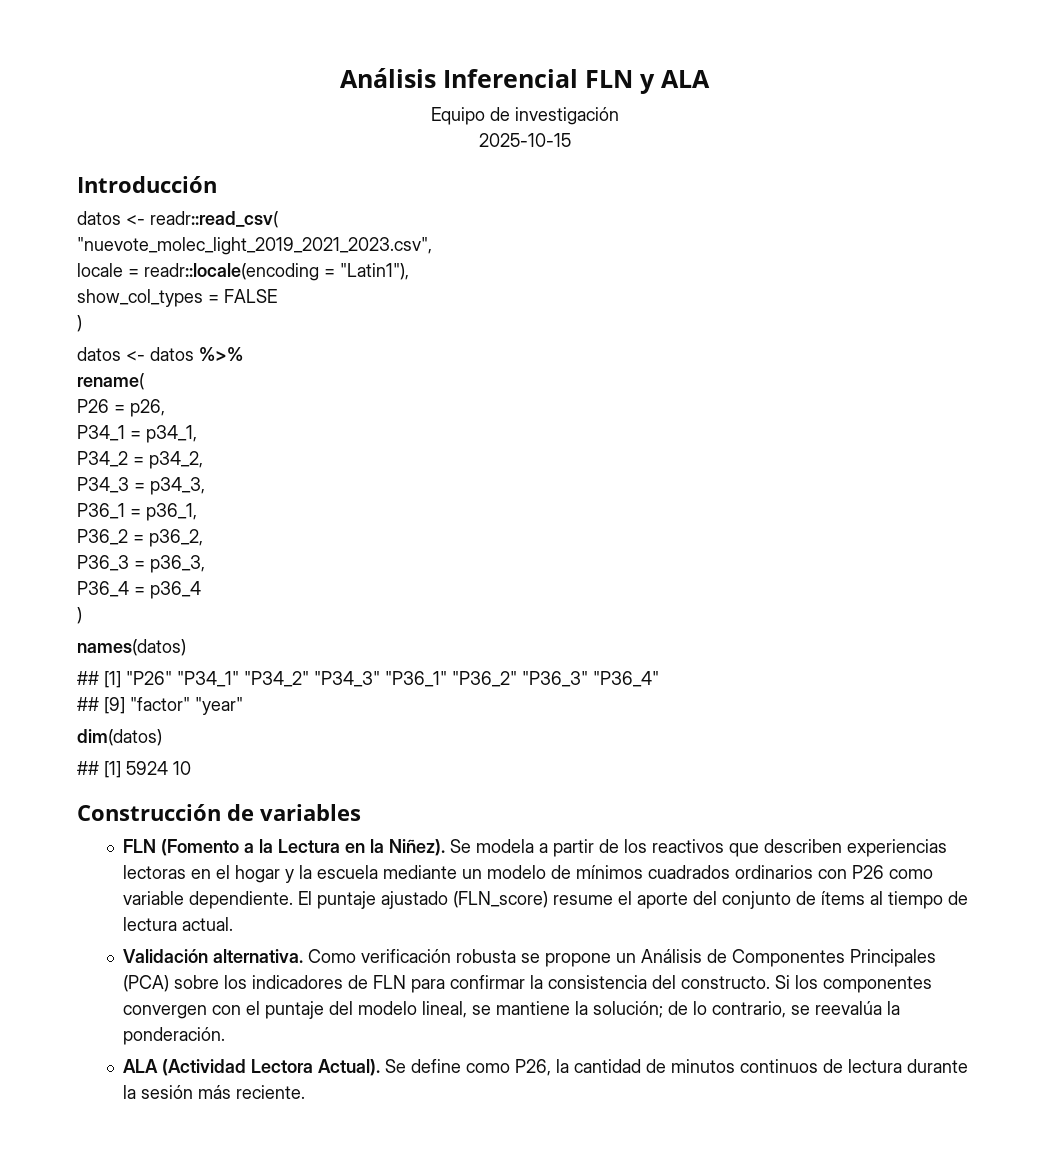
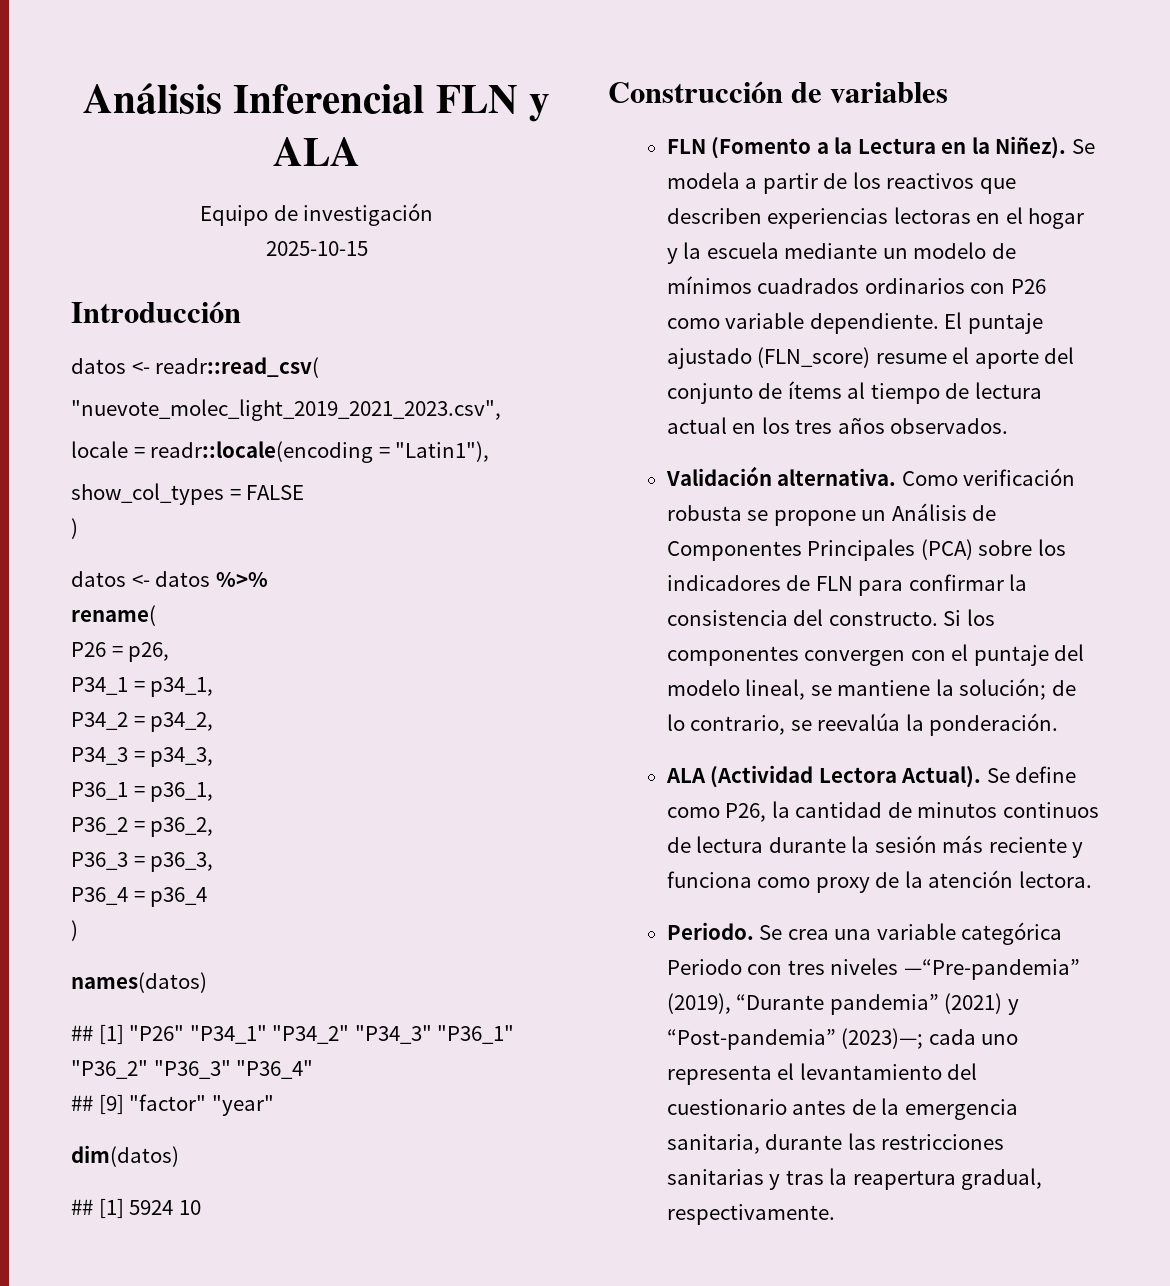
[182,917,234,931] actual. -> [666,417,1009,434] actual en los tres años observados.
[236,1085,306,1099] reciente. -> [988,837,1084,858] [666,870,1092,893] [666,922,1063,945] [666,958,1080,980] [666,993,1019,1015] [666,1028,1019,1050] [666,1063,978,1085] [666,1098,1018,1120] [666,1133,1005,1154] [666,1168,1043,1190] [666,1204,835,1225] reciente y funciona como proxy de la atención lectora. // Periodo. Se crea una variable categórica Periodo con tres niveles —“Pre-pandemia” (2019), “Durante pandemia” (2021) y “Post-pandemia” (2023)—; cada uno representa el levantamiento del cuestionario antes de la emergencia sanitaria, durante las restricciones sanitarias y tras la reapertura gradual, respectivamente.

